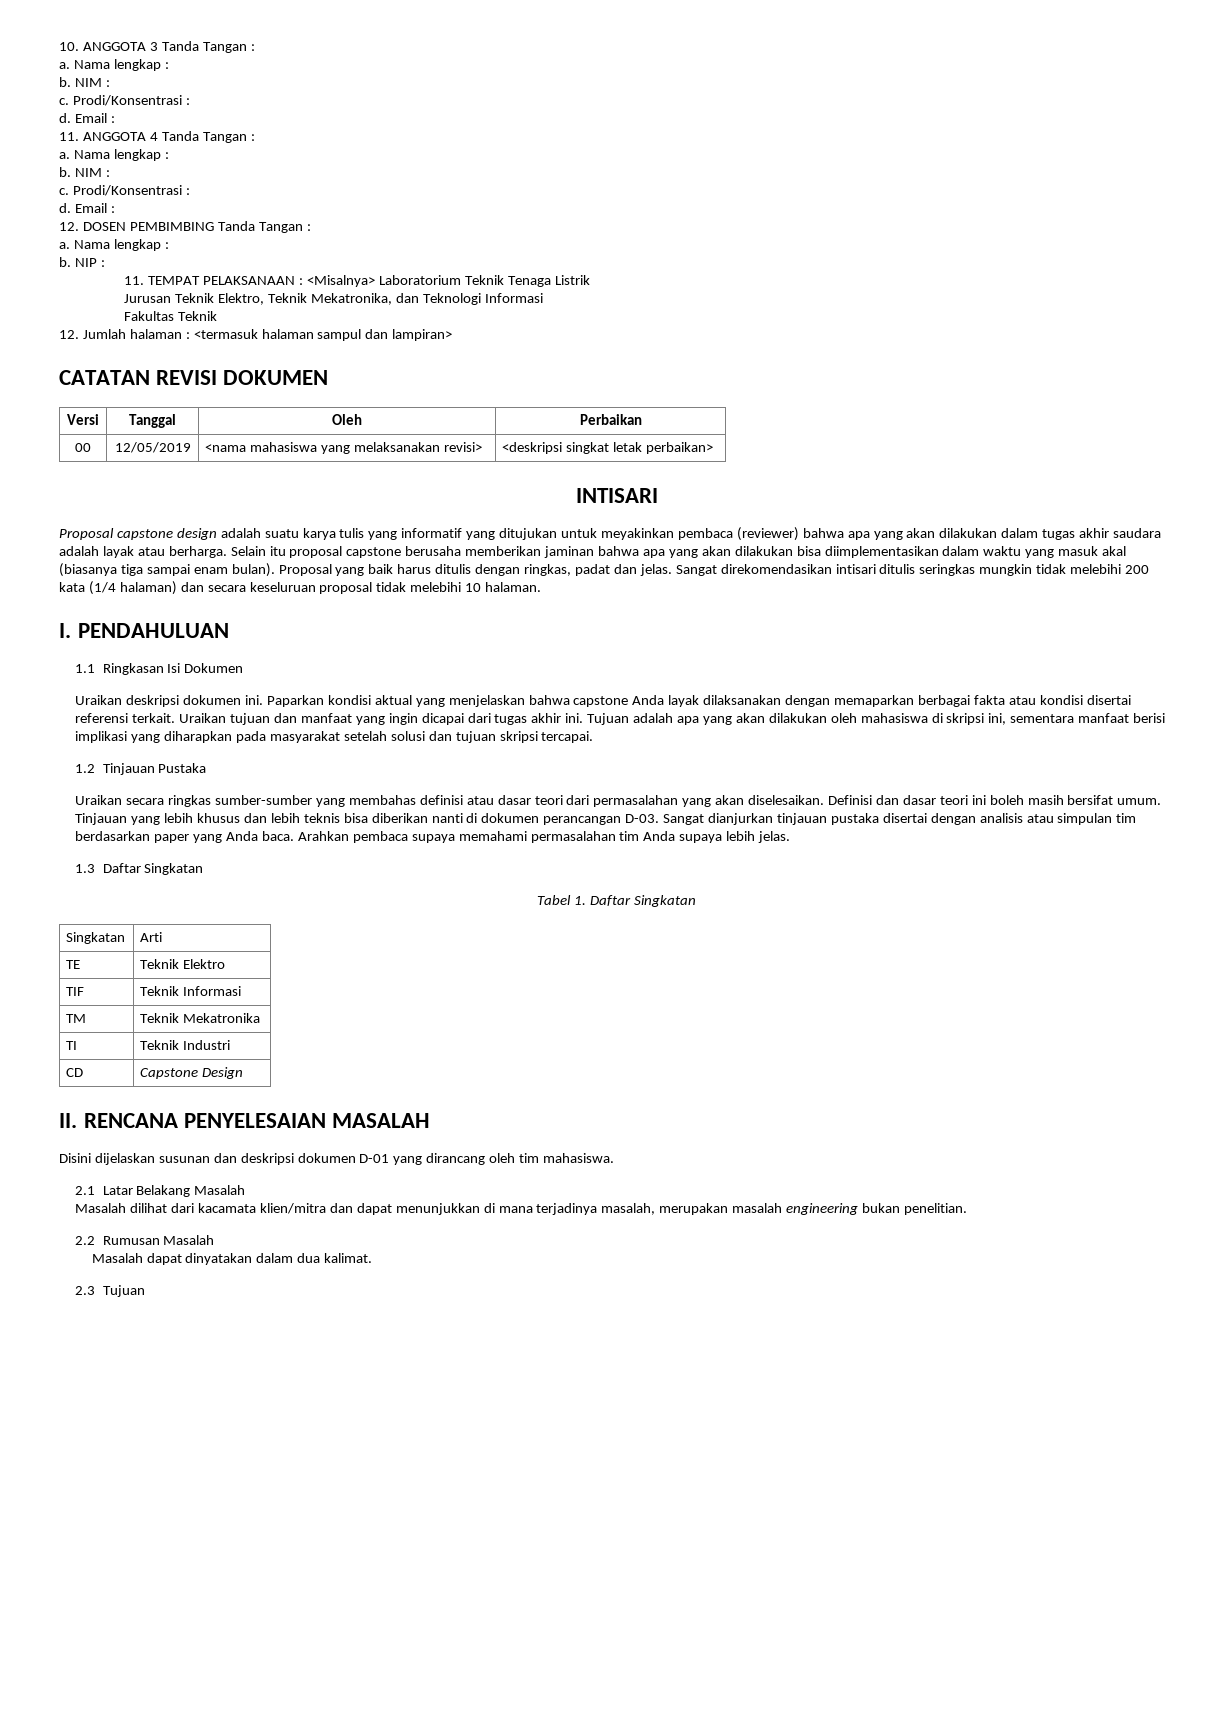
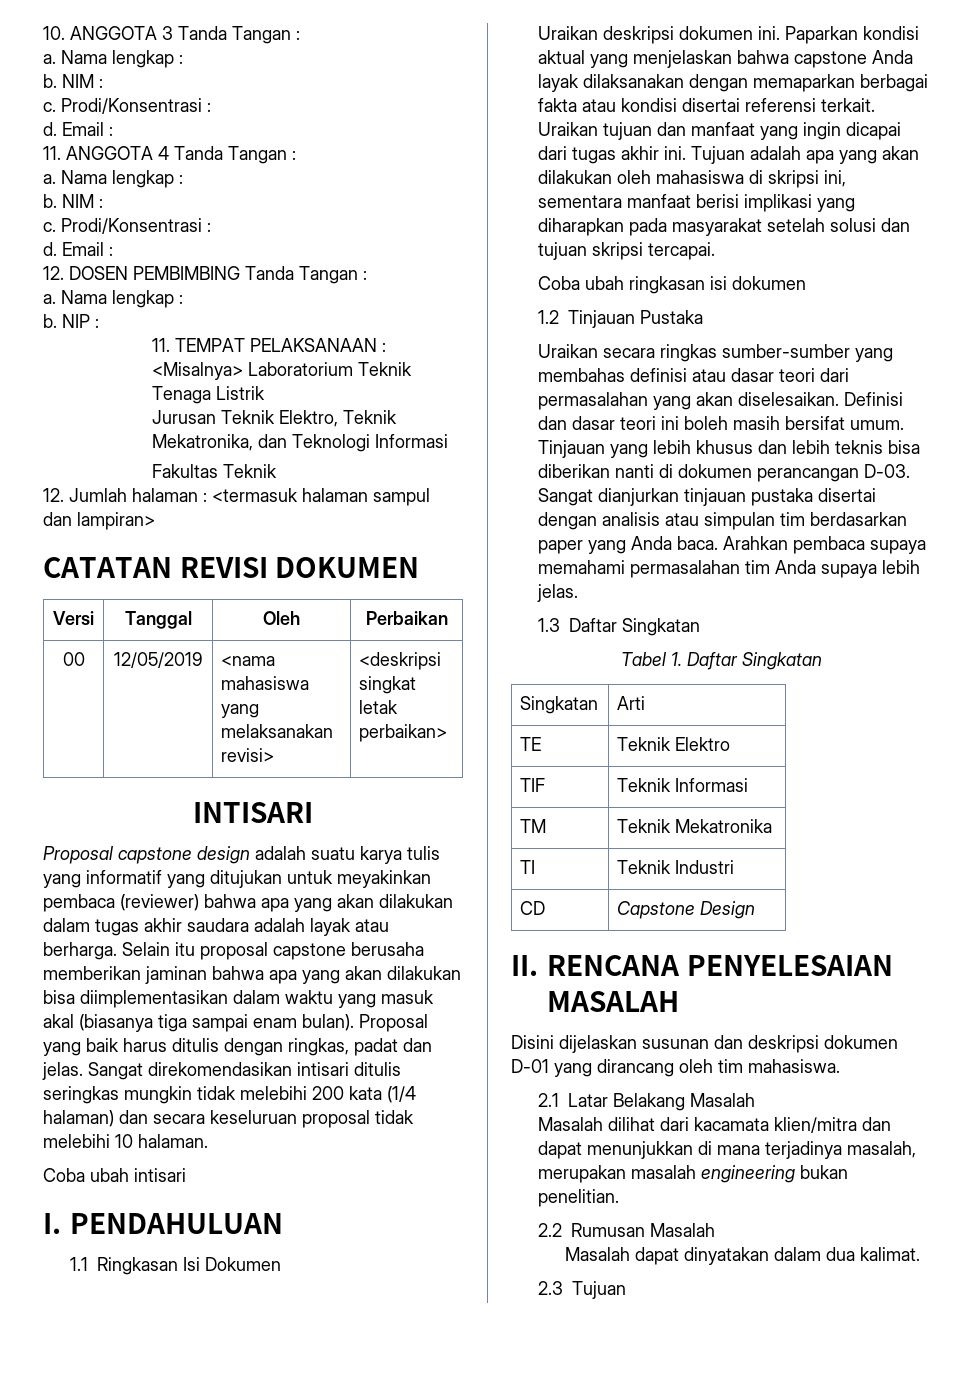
(542, 587) none -> [43,1168,186,1182] // Coba ubah intisari
(594, 737) none -> [538,276,807,294] // Coba ubah ringkasan isi dokumen

